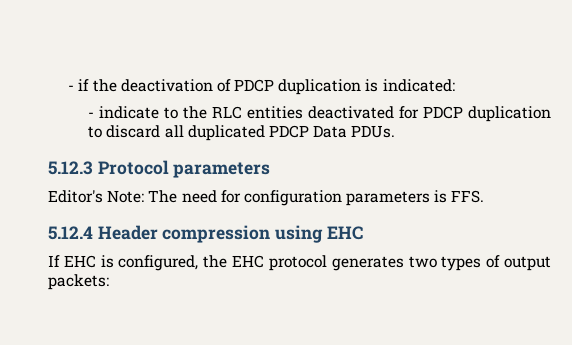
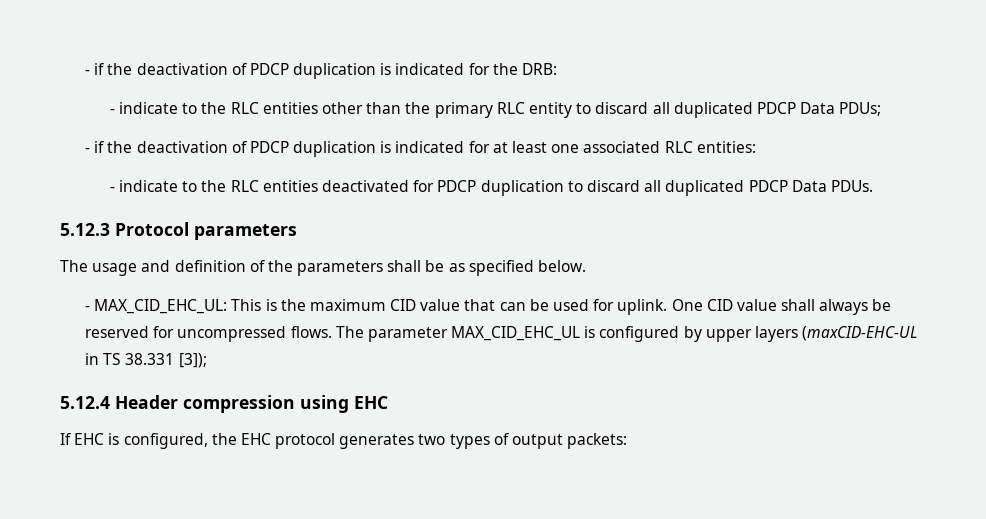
[68,79,455,95] - if the deactivation of PDCP duplication is indicated: -> [84,63,557,79] [109,102,882,118] [84,141,756,157] - if the deactivation of PDCP duplication is indicated for the DRB: // - indicate to the RLC entities other than the primary RLC entity to discard all duplicated PDCP Data PDUs; // - if the deactivation of PDCP duplication is indicated for at least one associated RLC entities:
[48,190,485,206] Editor's Note: The need for configuration parameters is FFS. -> [60,260,587,276] [84,299,892,315] [84,326,918,342] [84,353,207,368] The usage and definition of the parameters shall be as specified below. // - MAX_CID_EHC_UL: This is the maximum CID value that can be used for uplink. One CID value shall always be reserved for uncompressed flows. The parameter MAX_CID_EHC_UL is configured by upper layers (maxCID-EHC-UL in TS 38.331 [3]);

